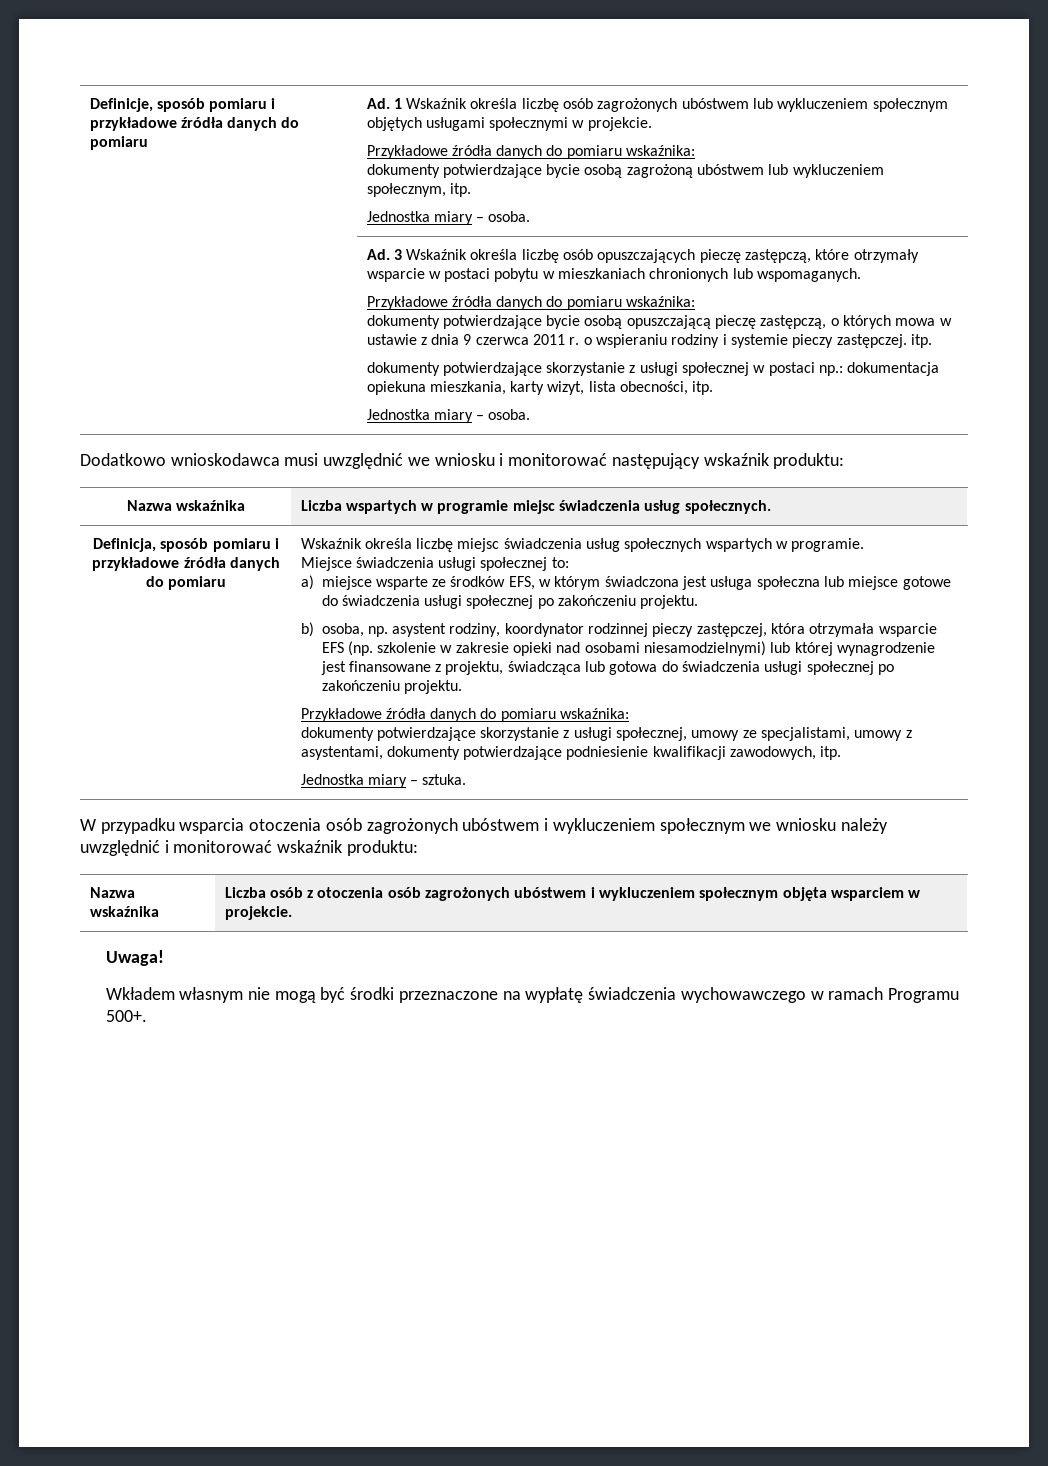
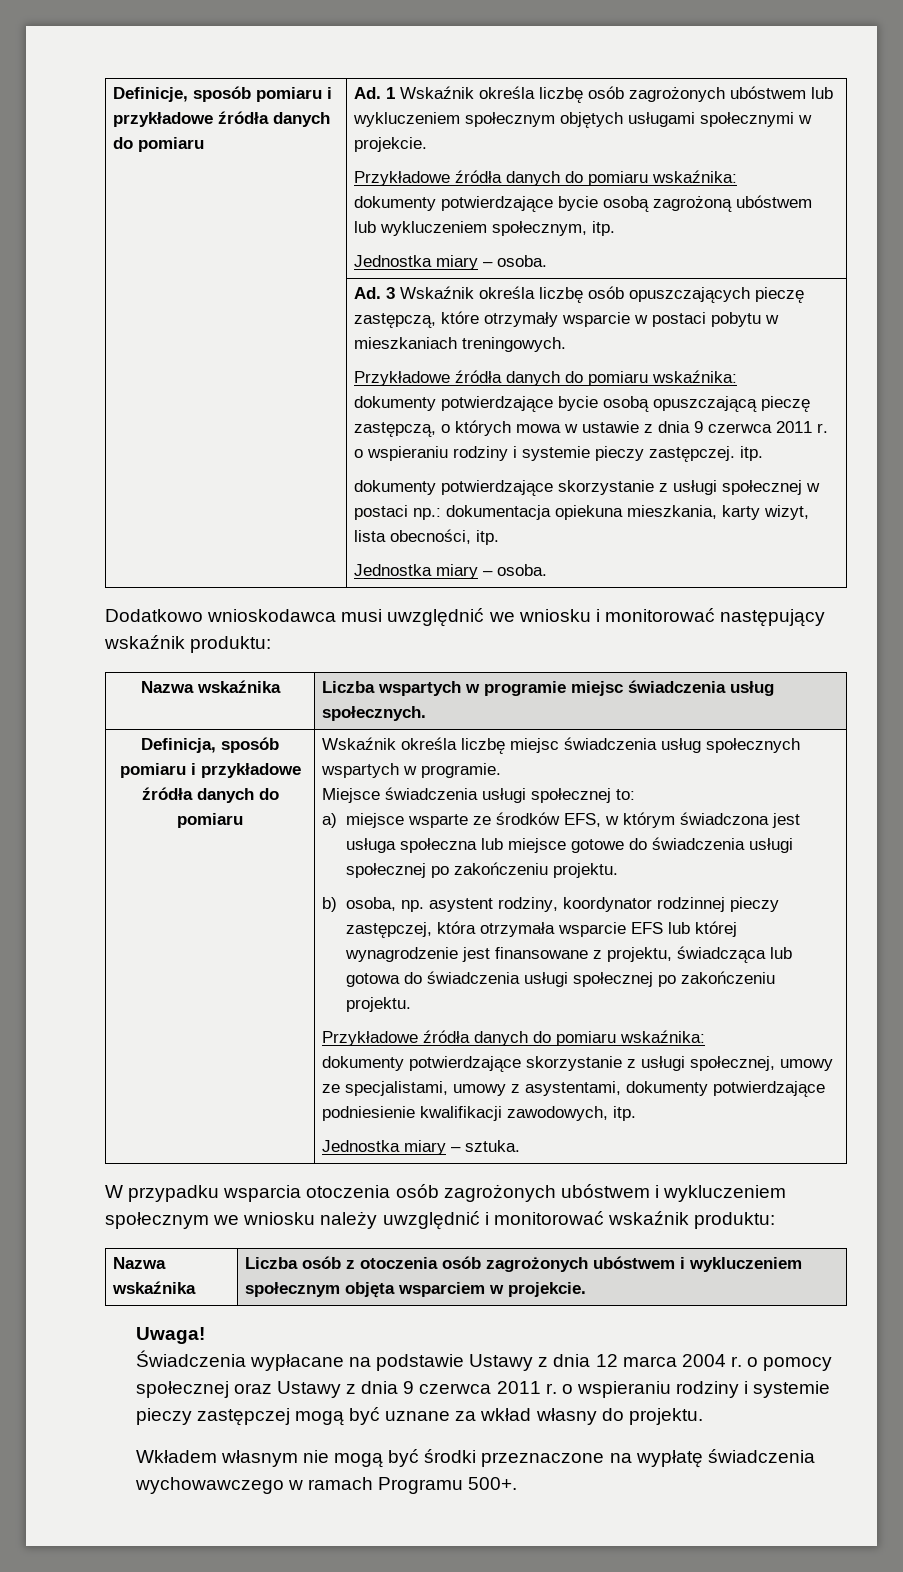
[649,268,862,282] chronionych lub wspomaganych. -> [462,337,567,352] treningowych.
[347,641,767,656] (np. szkolenie w zakresie opieki nad osobami niesamodzielnymi) -> (663, 928) none
(164, 958) none -> [135,1350,833,1371] [135,1381,831,1398] [135,1407,703,1426] // Świadczenia wypłacane na podstawie Ustawy z dnia 12 marca 2004 r. o pomocy społecznej oraz Ustawy z dnia 9 czerwca 2011 r. o wspieraniu rodziny i systemie pieczy zastępczej mogą być uznane za wkład własny do projektu.

